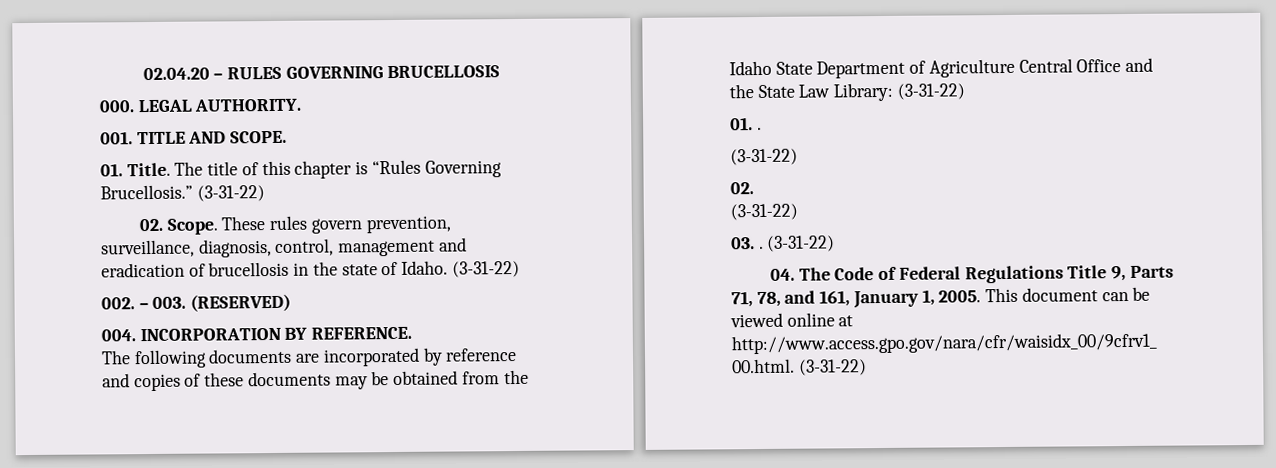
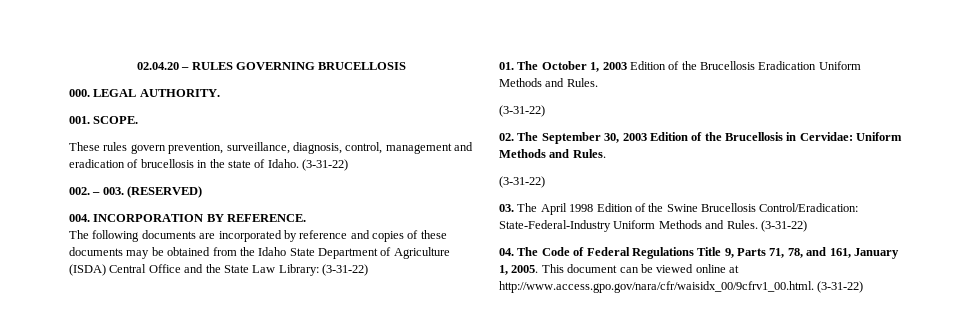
[136,131,227,145] TITLE AND -> (90, 120) none
[100,159,502,179] [100,184,265,202] [138,218,218,235] 01. Title. The title of this chapter is “Rules Governing Brucellosis.” (3-31-22) // 02. Scope. -> (139, 120) none
(1015, 68) none -> [69,264,106,276] (ISDA)
[756,126,762,131] [730,148,798,166] [730,182,754,195] [730,203,798,221] [731,237,764,250] . // (3-31-22) // 02. // (3-31-22) // 03. . -> [517,61,861,72] [499,78,598,87] [499,105,545,117] [499,132,903,144] [499,149,606,158] [499,176,545,188] [499,203,859,215] [499,220,758,232] The October 1, 2003 Edition of the Brucellosis Eradication Uniform Methods and Rules. // (3-31-22) // 02. The September 30, 2003 Edition of the Brucellosis in Cervidae: Uniform Methods and Rules. // (3-31-22) // 03. The April 1998 Edition of the Swine Brucellosis Control/Eradication: State-Federal-Industry Uniform Methods and Rules.

